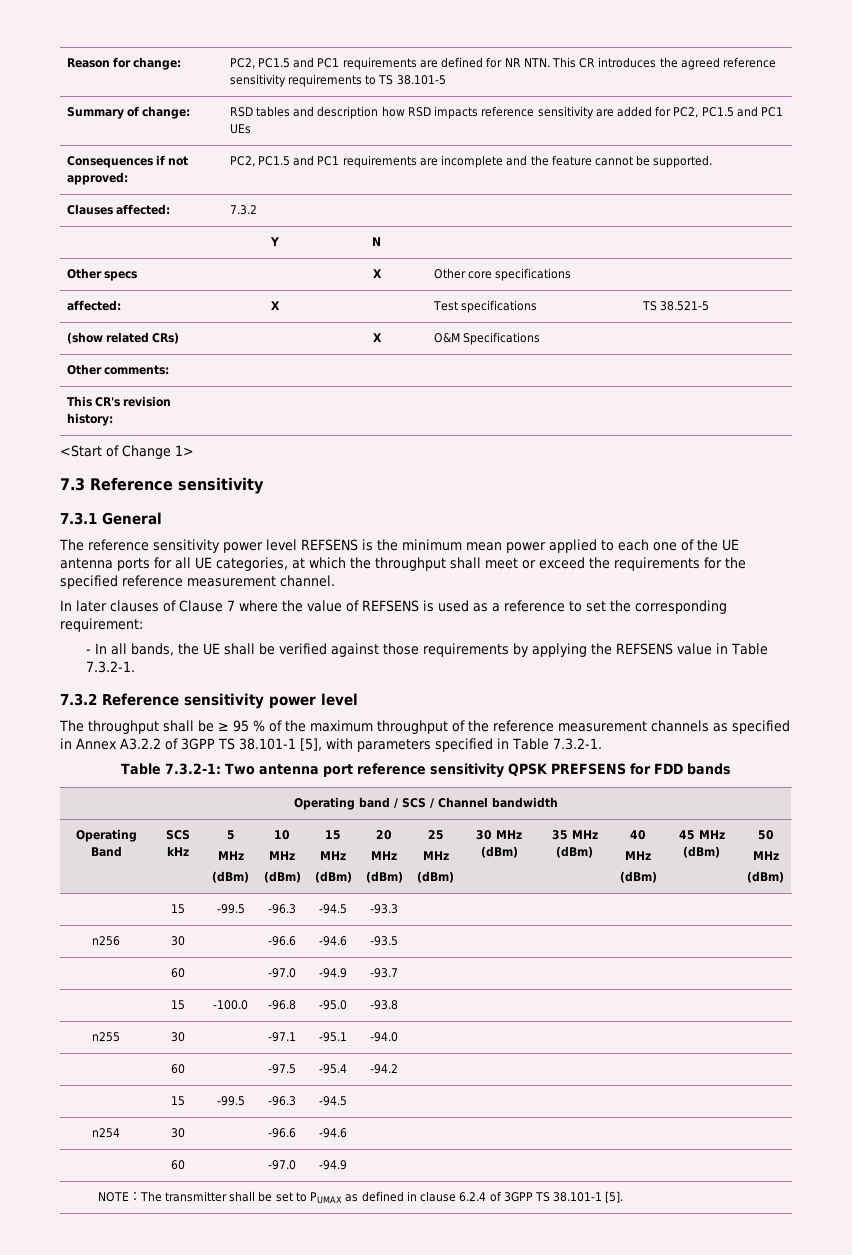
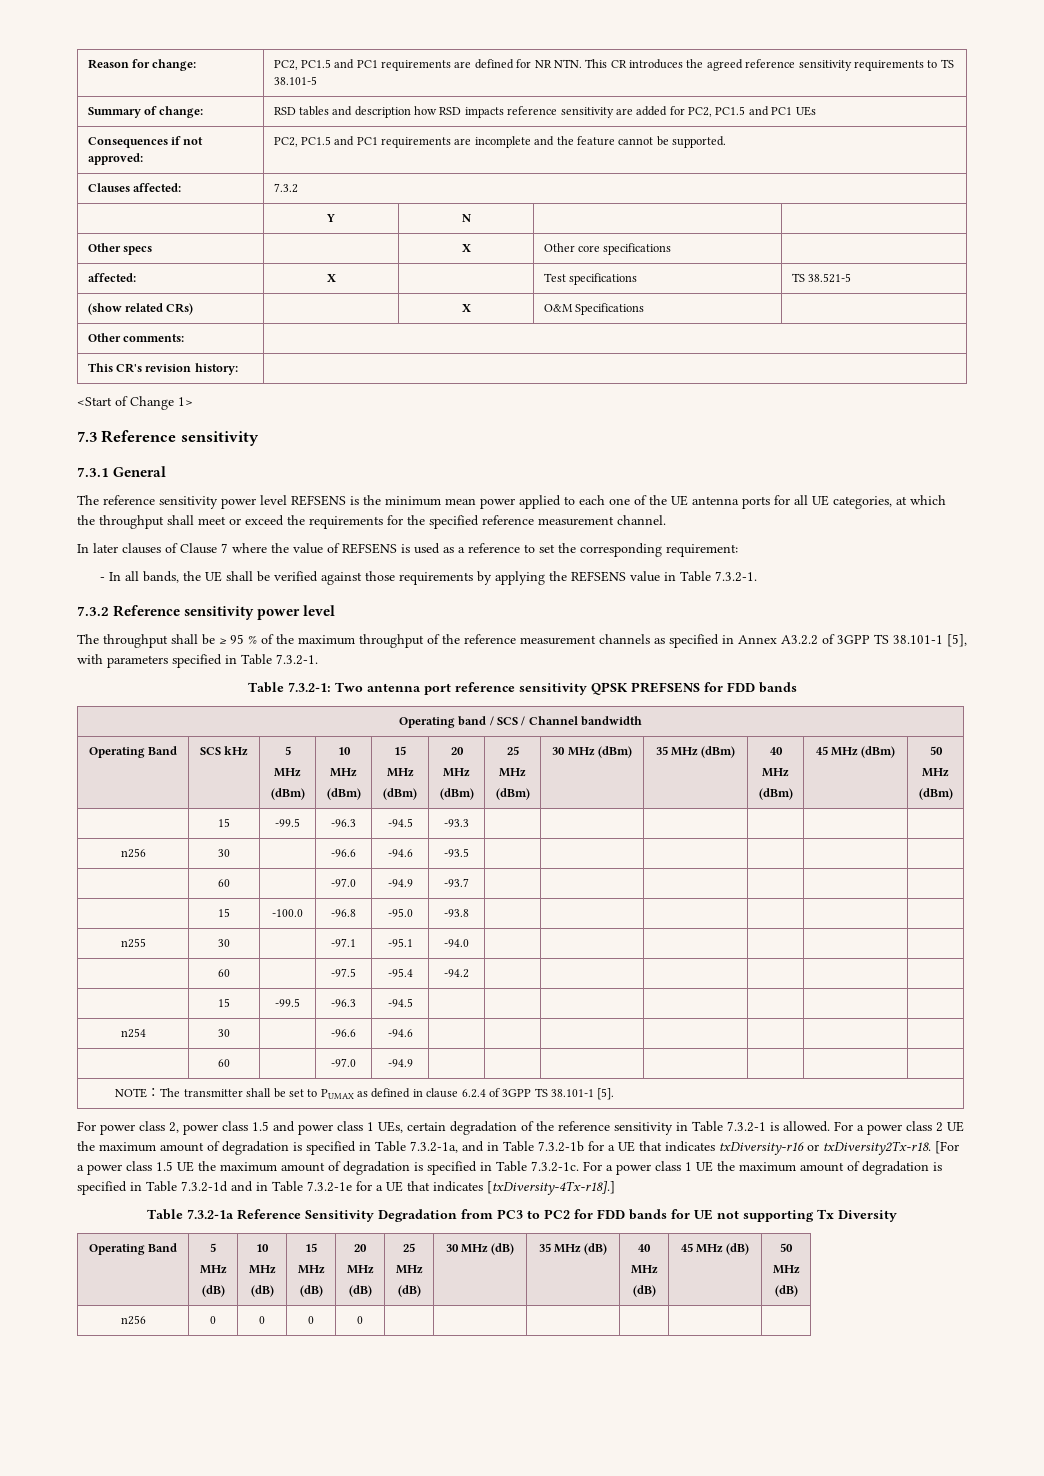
(624, 1197) none -> [77,1121,964,1135] [77,1141,959,1155] [77,1161,942,1175] [77,1181,615,1195] [147,1209,897,1222] [88,1243,178,1255] [210,1243,216,1252] [199,1265,227,1274] [201,1285,225,1297] [256,1244,269,1252] [248,1265,276,1274] [250,1285,274,1297] [305,1243,317,1252] [297,1265,325,1274] [299,1285,323,1297] [354,1244,367,1252] [346,1265,374,1274] [348,1285,372,1297] [403,1243,415,1252] [395,1265,423,1274] [397,1285,421,1297] [445,1243,515,1255] [538,1243,608,1255] [638,1244,651,1252] [630,1265,658,1274] [632,1285,656,1297] [680,1243,750,1255] [780,1243,793,1252] [772,1265,800,1274] [774,1285,798,1297] [120,1315,146,1325] [210,1316,216,1324] [259,1316,265,1324] [308,1316,314,1324] [357,1316,363,1324] // For power class 2, power class 1.5 and power class 1 UEs, certain degradation of the reference sensitivity in Table 7.3.2-1 is allowed. For a power class 2 UE the maximum amount of degradation is specified in Table 7.3.2-1a, and in Table 7.3.2-1b for a UE that indicates txDiversity-r16 or txDiversity2Tx-r18. [For a power class 1.5 UE the maximum amount of degradation is specified in Table 7.3.2-1c. For a power class 1 UE the maximum amount of degradation is specified in Table 7.3.2-1d and in Table 7.3.2-1e for a UE that indicates [txDiversity-4Tx-r18].] // Table 7.3.2-1a Reference Sensitivity Degradation from PC3 to PC2 for FDD bands for UE not supporting Tx Diversity // Operating Band | 5 // MHz // (dB) | 10 // MHz // (dB) | 15 // MHz // (dB) | 20 // MHz // (dB) | 25 // MHz // (dB) | 30 MHz (dB) | 35 MHz (dB) | 40 // MHz // (dB) | 45 MHz (dB) | 50 // MHz // (dB) // n256 | 0 | 0 | 0 | 0 | | | | | |

